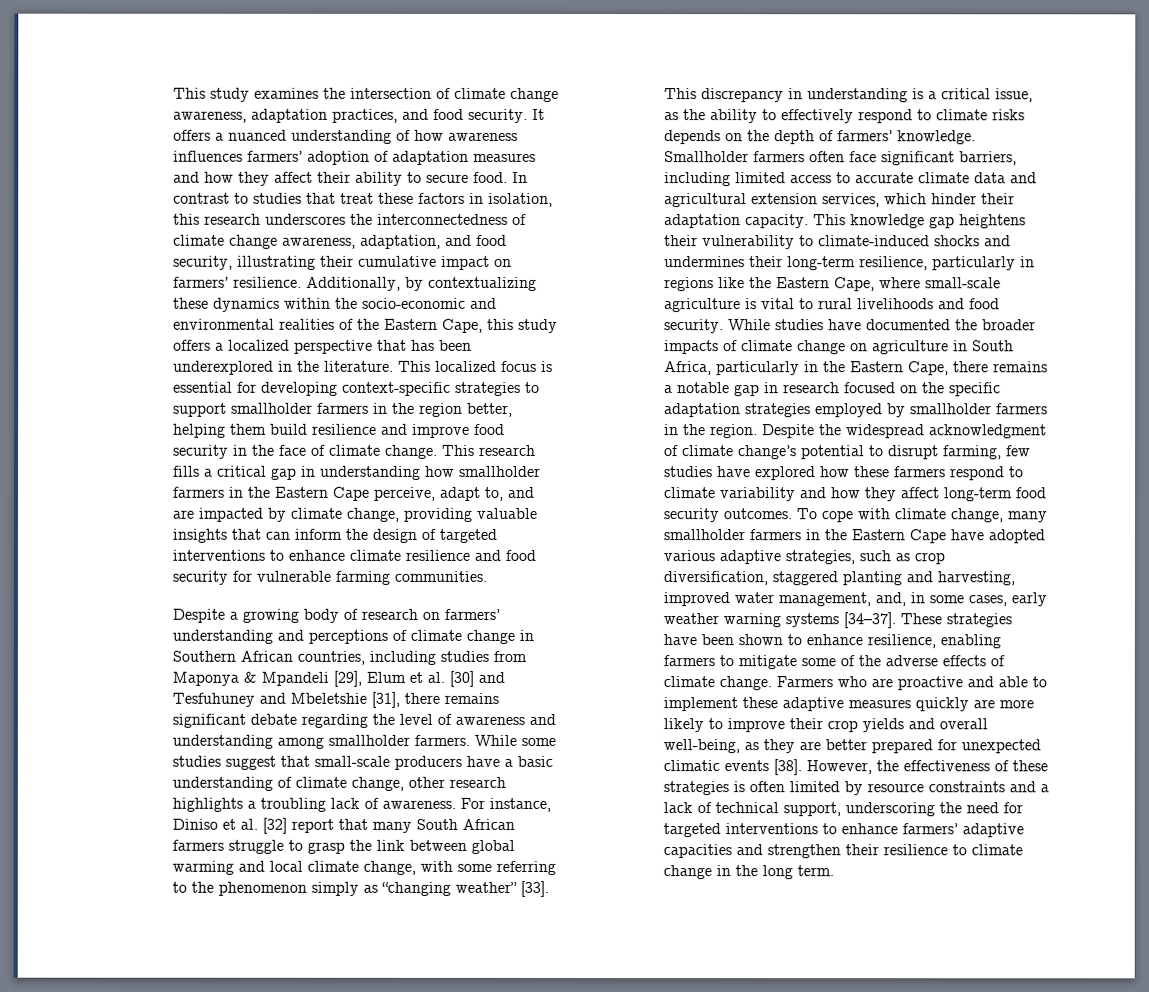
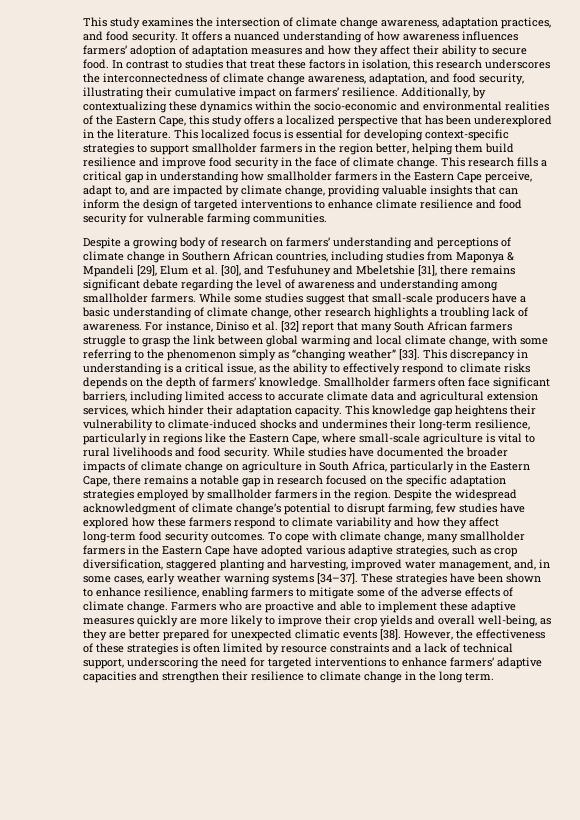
[449,670,475,687] [30] -> [221,265,242,276] [30],

